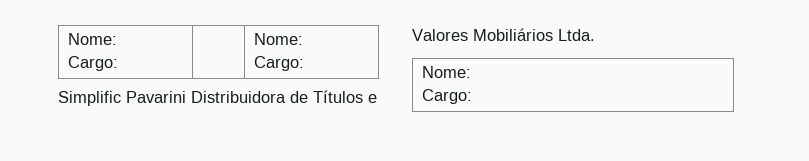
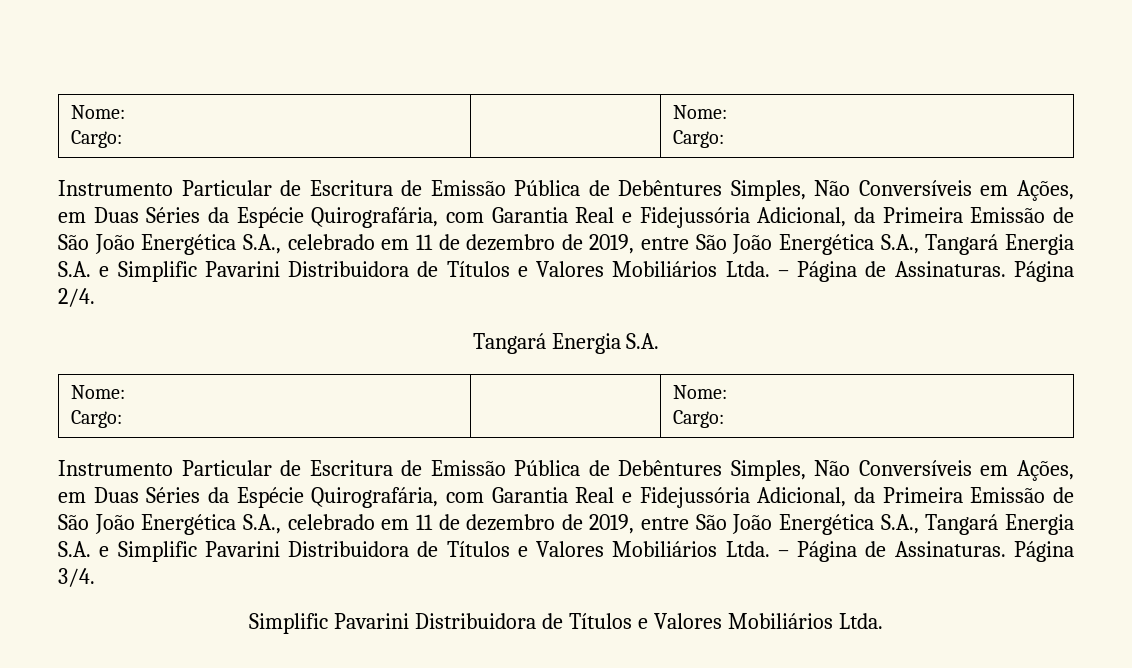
[67,33,117,45] [67,56,118,71] [253,33,303,45] [253,56,304,71] [58,90,377,106] [412,28,595,41] [421,66,471,78] [421,89,472,104] Nome: // Cargo: | | Nome: // Cargo: // Simplific Pavarini Distribuidora de Títulos e Valores Mobiliários Ltda. // Nome: // Cargo: -> [71,105,126,119] [71,130,123,148] [673,105,728,119] [673,130,725,148] [58,180,1074,201] [58,207,1074,228] [58,234,1074,255] [58,261,1074,282] [58,288,95,307] [472,333,660,354] [71,385,126,399] [71,410,123,428] [673,385,728,399] [673,410,725,428] [58,460,1074,481] [58,487,1074,508] [58,514,1074,535] [58,541,1074,562] [58,568,95,587] [249,613,883,634] Nome: // Cargo: | | Nome: // Cargo: // Instrumento Particular de Escritura de Emissão Pública de Debêntures Simples, Não Conversíveis em Ações, em Duas Séries da Espécie Quirografária, com Garantia Real e Fidejussória Adicional, da Primeira Emissão de São João Energética S.A., celebrado em 11 de dezembro de 2019, entre São João Energética S.A., Tangará Energia S.A. e Simplific Pavarini Distribuidora de Títulos e Valores Mobiliários Ltda. – Página de Assinaturas. Página 2/4. // Tangará Energia S.A. // Nome: // Cargo: | | Nome: // Cargo: // Instrumento Particular de Escritura de Emissão Pública de Debêntures Simples, Não Conversíveis em Ações, em Duas Séries da Espécie Quirografária, com Garantia Real e Fidejussória Adicional, da Primeira Emissão de São João Energética S.A., celebrado em 11 de dezembro de 2019, entre São João Energética S.A., Tangará Energia S.A. e Simplific Pavarini Distribuidora de Títulos e Valores Mobiliários Ltda. – Página de Assinaturas. Página 3/4. // Simplific Pavarini Distribuidora de Títulos e Valores Mobiliários Ltda.

